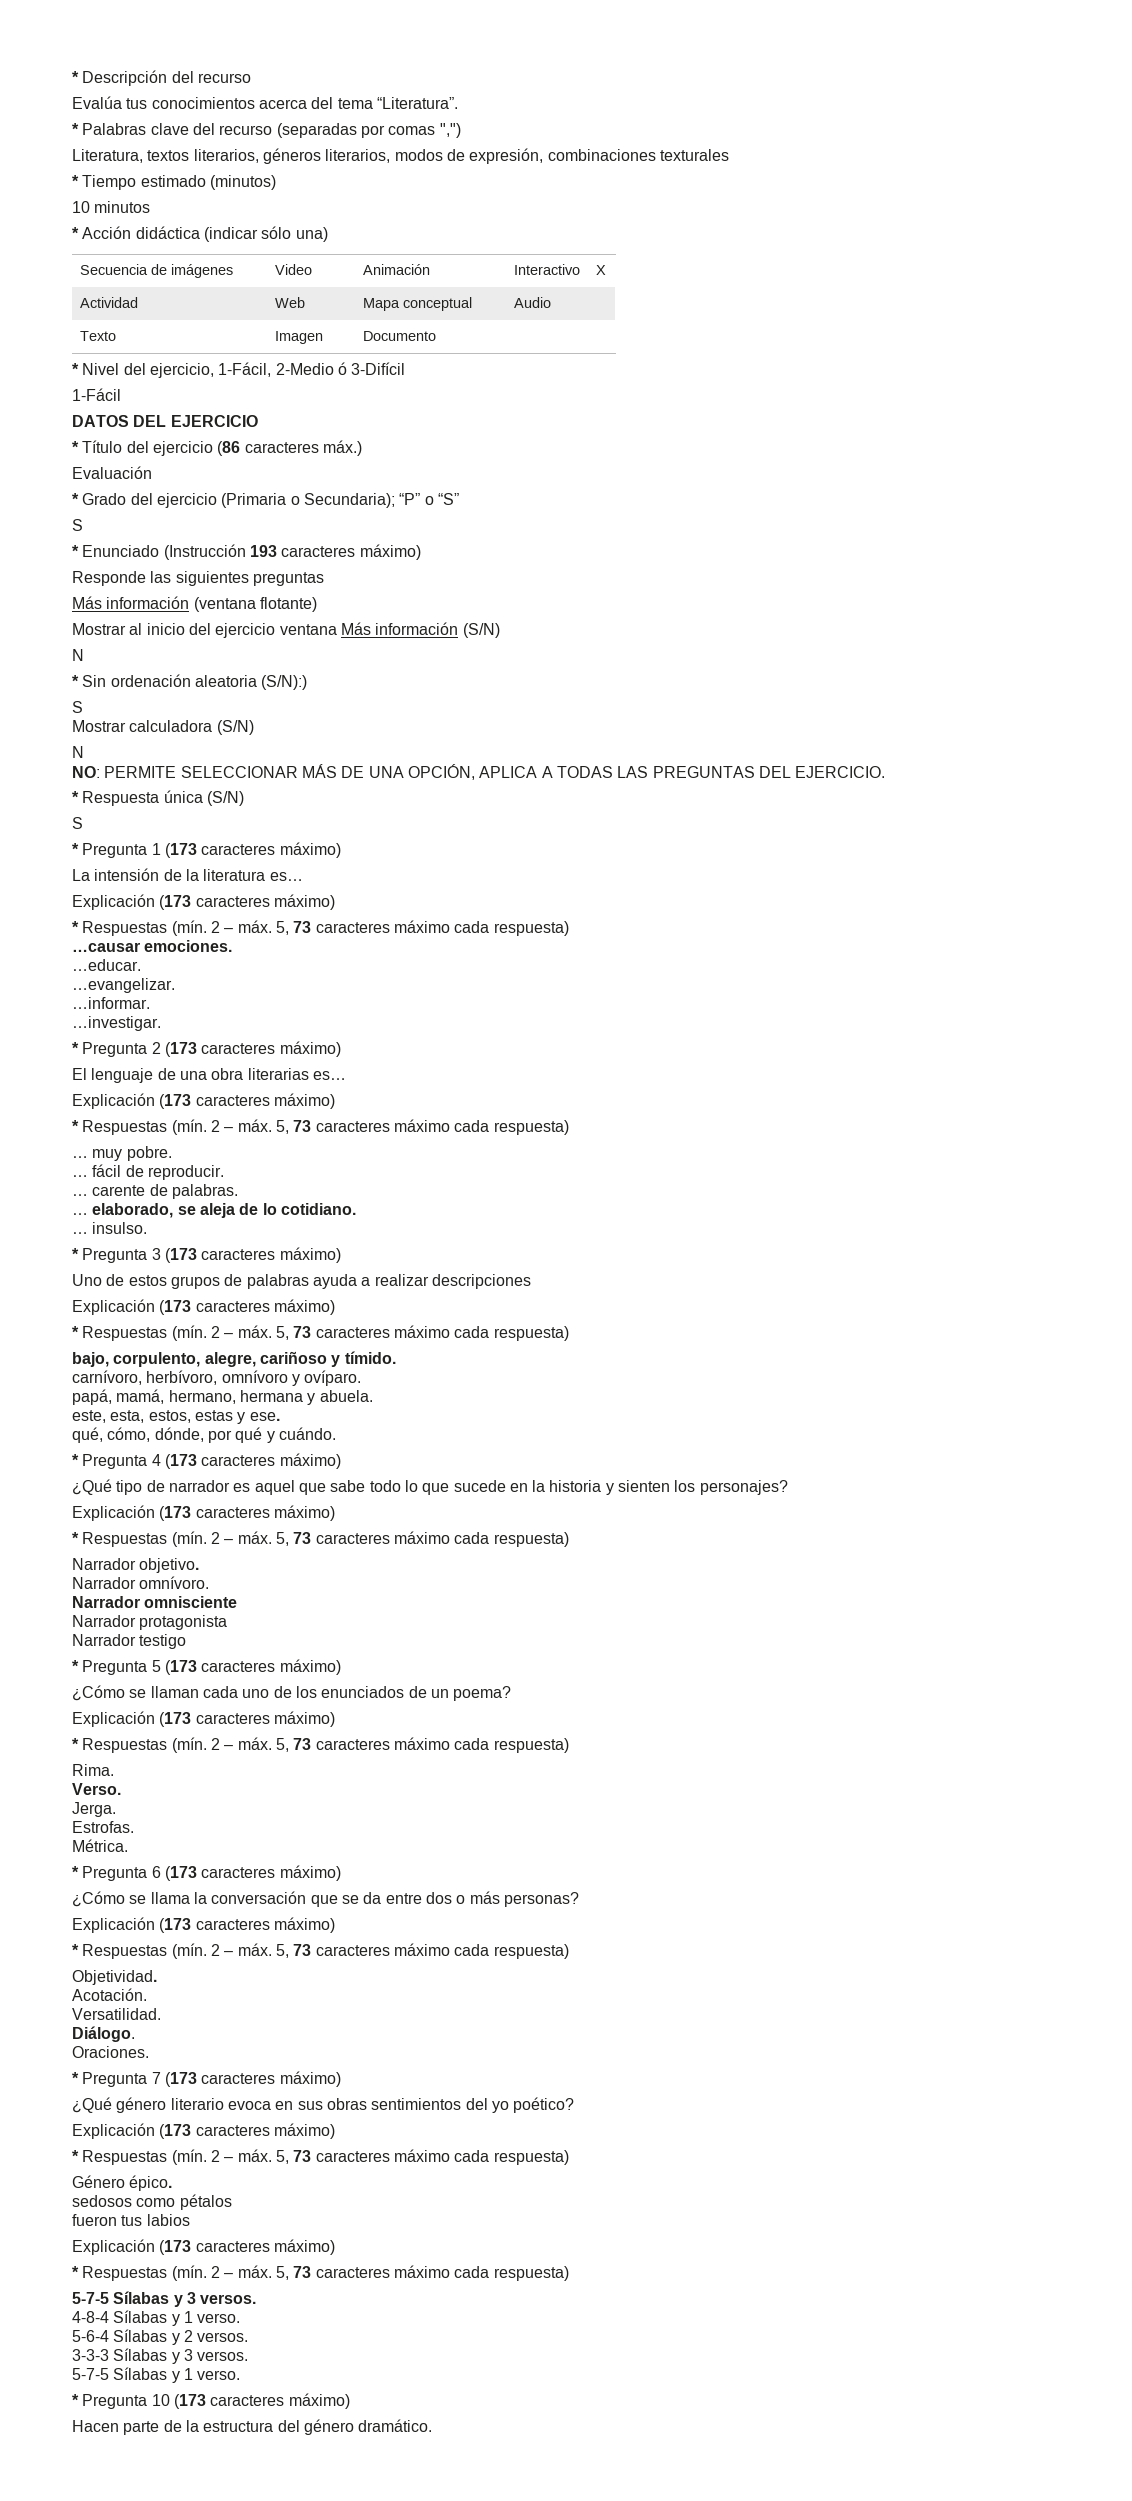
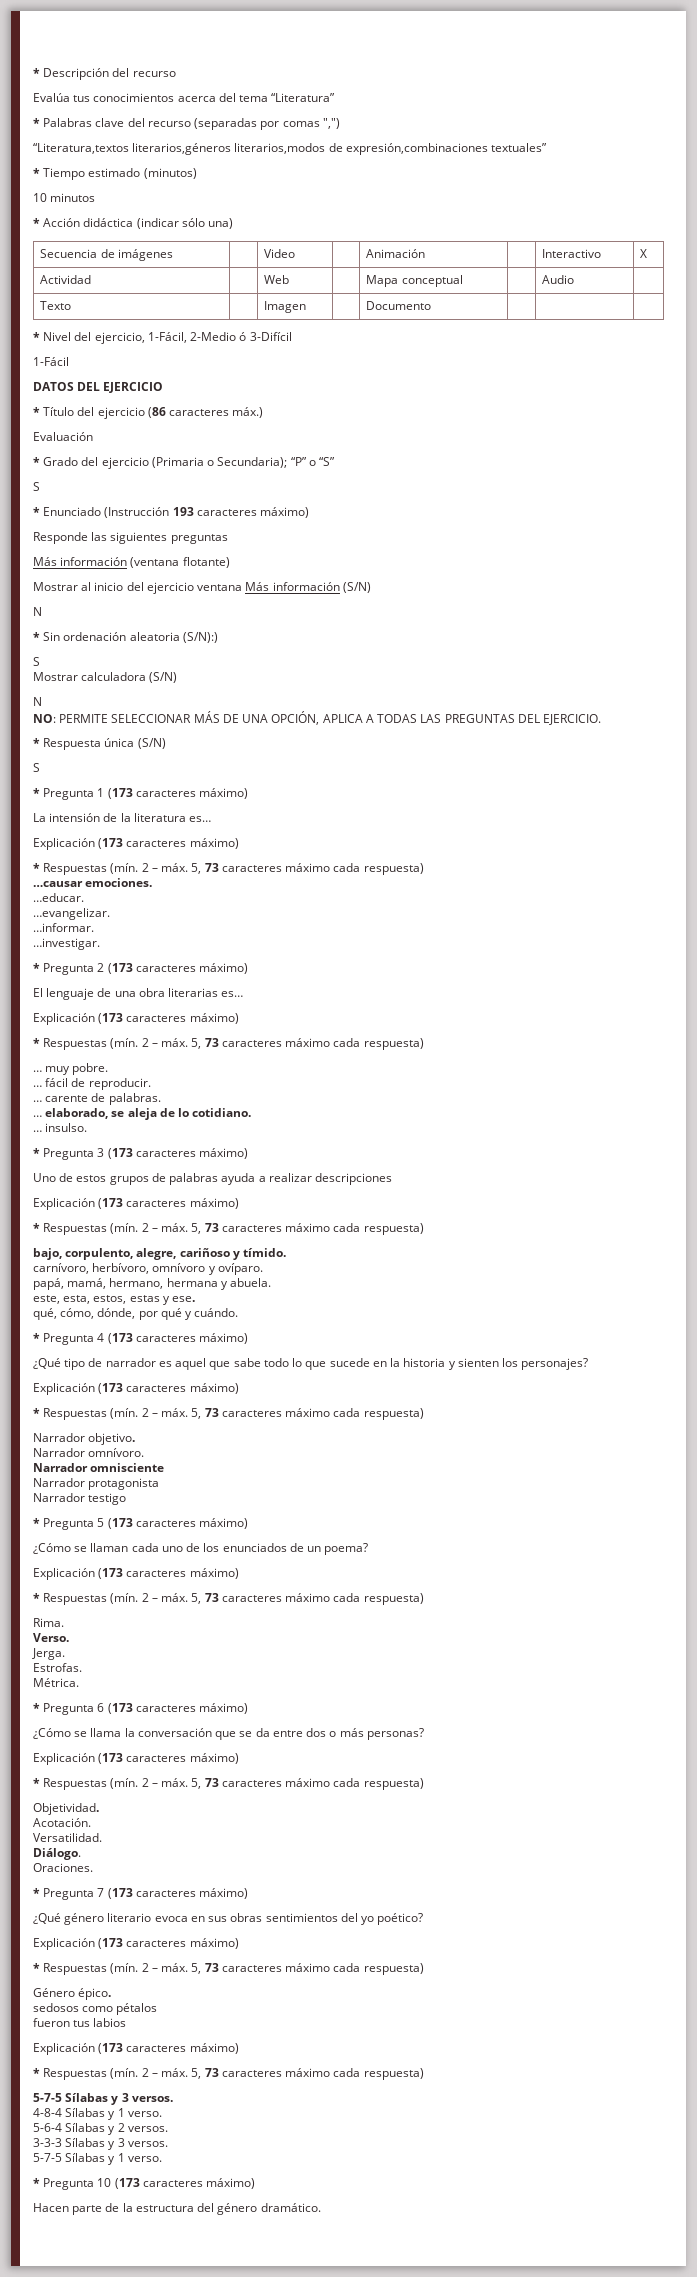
[376,97,458,109] “Literatura”. -> [271,93,336,102] “Literatura”
[72,148,729,164] Literatura, textos literarios, géneros literarios, modos de expresión, combinaciones texturales -> [33,143,548,155] “Literatura,textos literarios,géneros literarios,modos de expresión,combinaciones textuales”

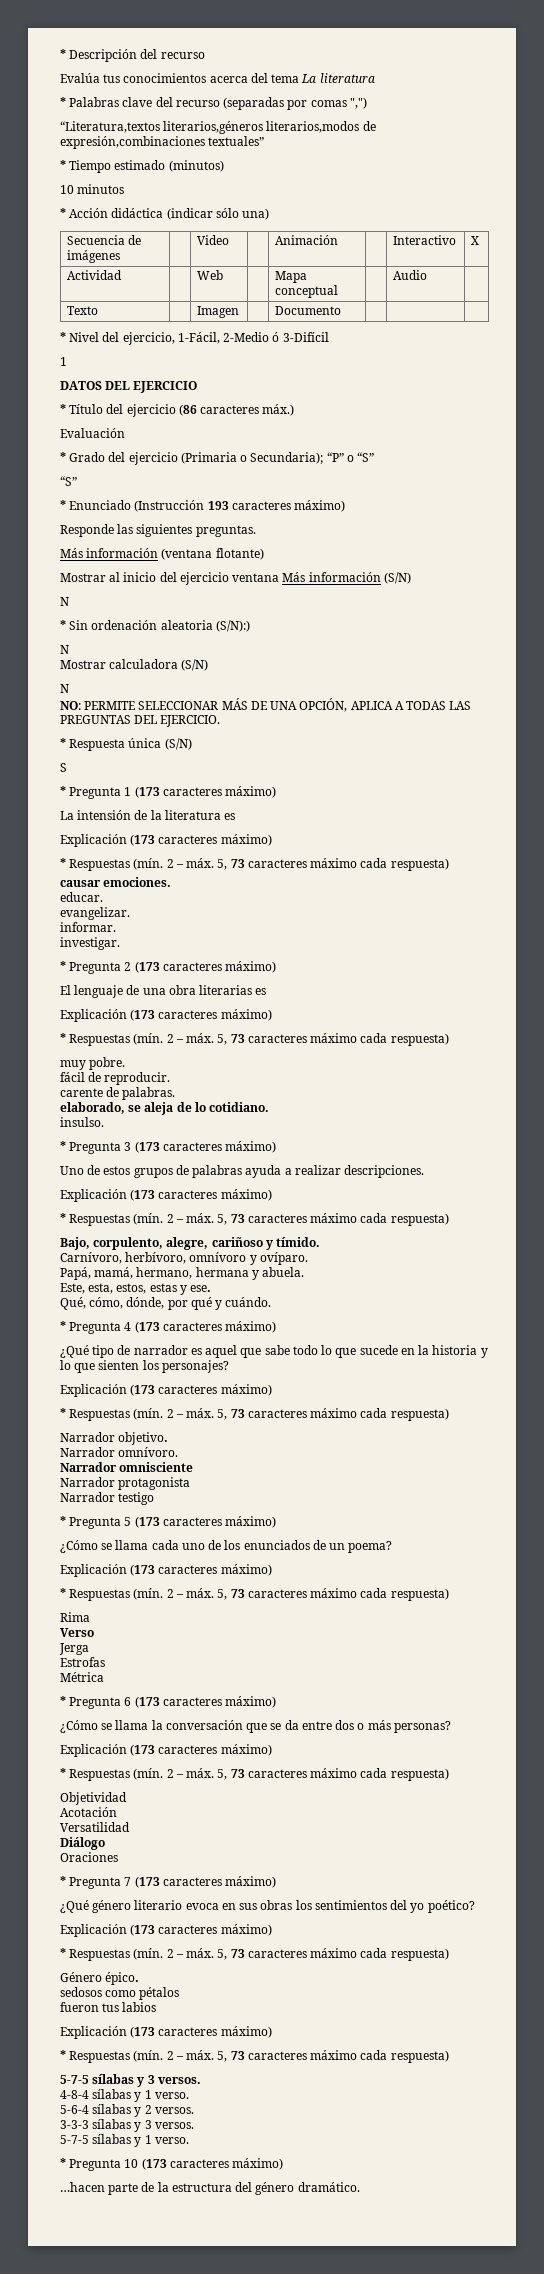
[271,93,336,102] “Literatura” -> [301,73,375,83] La literatura
[33,357,69,366] 1-Fácil -> [60,357,67,366] 1
[33,482,40,491] S -> [60,476,77,486] “S”
[170,534,228,544] preguntas -> [195,525,256,537] preguntas.
[33,657,40,666] S -> [60,645,69,654] N
[189,816,212,822] es… -> [224,813,236,820] es
[33,881,83,887] …causar -> [60,880,101,887] causar
[33,893,84,902] [33,908,110,920] [33,923,94,932] [33,938,100,950] …educar. // …evangelizar. // …informar. // …investigar. -> [60,892,103,902] [60,907,130,920] [60,922,116,932] [60,937,120,950] educar. // evangelizar. // informar. // investigar.
[221,991,244,997] es… -> [255,988,267,995] es
[33,1070,42,1072] … -> (449, 1039) none
[33,1085,42,1087] … -> (126, 1063) none
[33,1100,42,1102] … -> (171, 1078) none
[33,1115,42,1117] … -> (176, 1093) none
[33,1130,42,1132] … -> (270, 1107) none
[315,1173,393,1185] descripciones -> [344,1165,425,1178] descripciones.
[33,1248,62,1260] bajo, -> [60,1237,90,1250] Bajo,
[33,1263,89,1274] carnívoro, -> [60,1252,122,1264] Carnívoro,
[33,1278,64,1290] papá, -> [60,1267,91,1280] Papá,
[33,1295,60,1304] este, -> [60,1283,85,1294] Este,
[33,1308,57,1320] qué, -> [60,1297,86,1310] Qué,
(456, 1365) none -> [60,1360,96,1373] lo que
[90,1543,129,1552] llaman -> [115,1540,149,1550] llama
[33,1618,64,1627] [33,1633,69,1642] [32,1648,65,1660] [33,1663,82,1672] [33,1678,79,1687] Rima. // Verso. // Jerga. // Estrofas. // Métrica. -> [60,1612,90,1622] [60,1628,94,1637] [59,1643,89,1655] [60,1657,105,1667] [60,1672,104,1682] Rima // Verso // Jerga // Estrofas // Métrica
[33,1803,99,1815] [33,1818,91,1827] [33,1833,102,1842] [33,1848,81,1860] [33,1863,93,1872] Objetividad. // Acotación. // Versatilidad. // Diálogo. // Oraciones. -> [60,1792,127,1805] [60,1807,117,1817] [60,1822,130,1832] [60,1837,105,1850] [60,1852,118,1862] Objetividad // Acotación // Versatilidad // Diálogo // Oraciones
(263, 1917) none -> [295,1900,312,1910] los
[65,2093,109,2102] Sílabas -> [92,2074,135,2084] sílabas
[65,2108,106,2117] Sílabas -> [92,2089,132,2099] sílabas
[65,2123,106,2132] Sílabas -> [92,2104,132,2114] sílabas
[65,2138,106,2147] Sílabas -> [92,2119,132,2129] sílabas
[65,2153,106,2162] Sílabas -> [92,2134,132,2144] sílabas
[33,2203,69,2212] Hacen -> [60,2182,105,2192] …hacen

